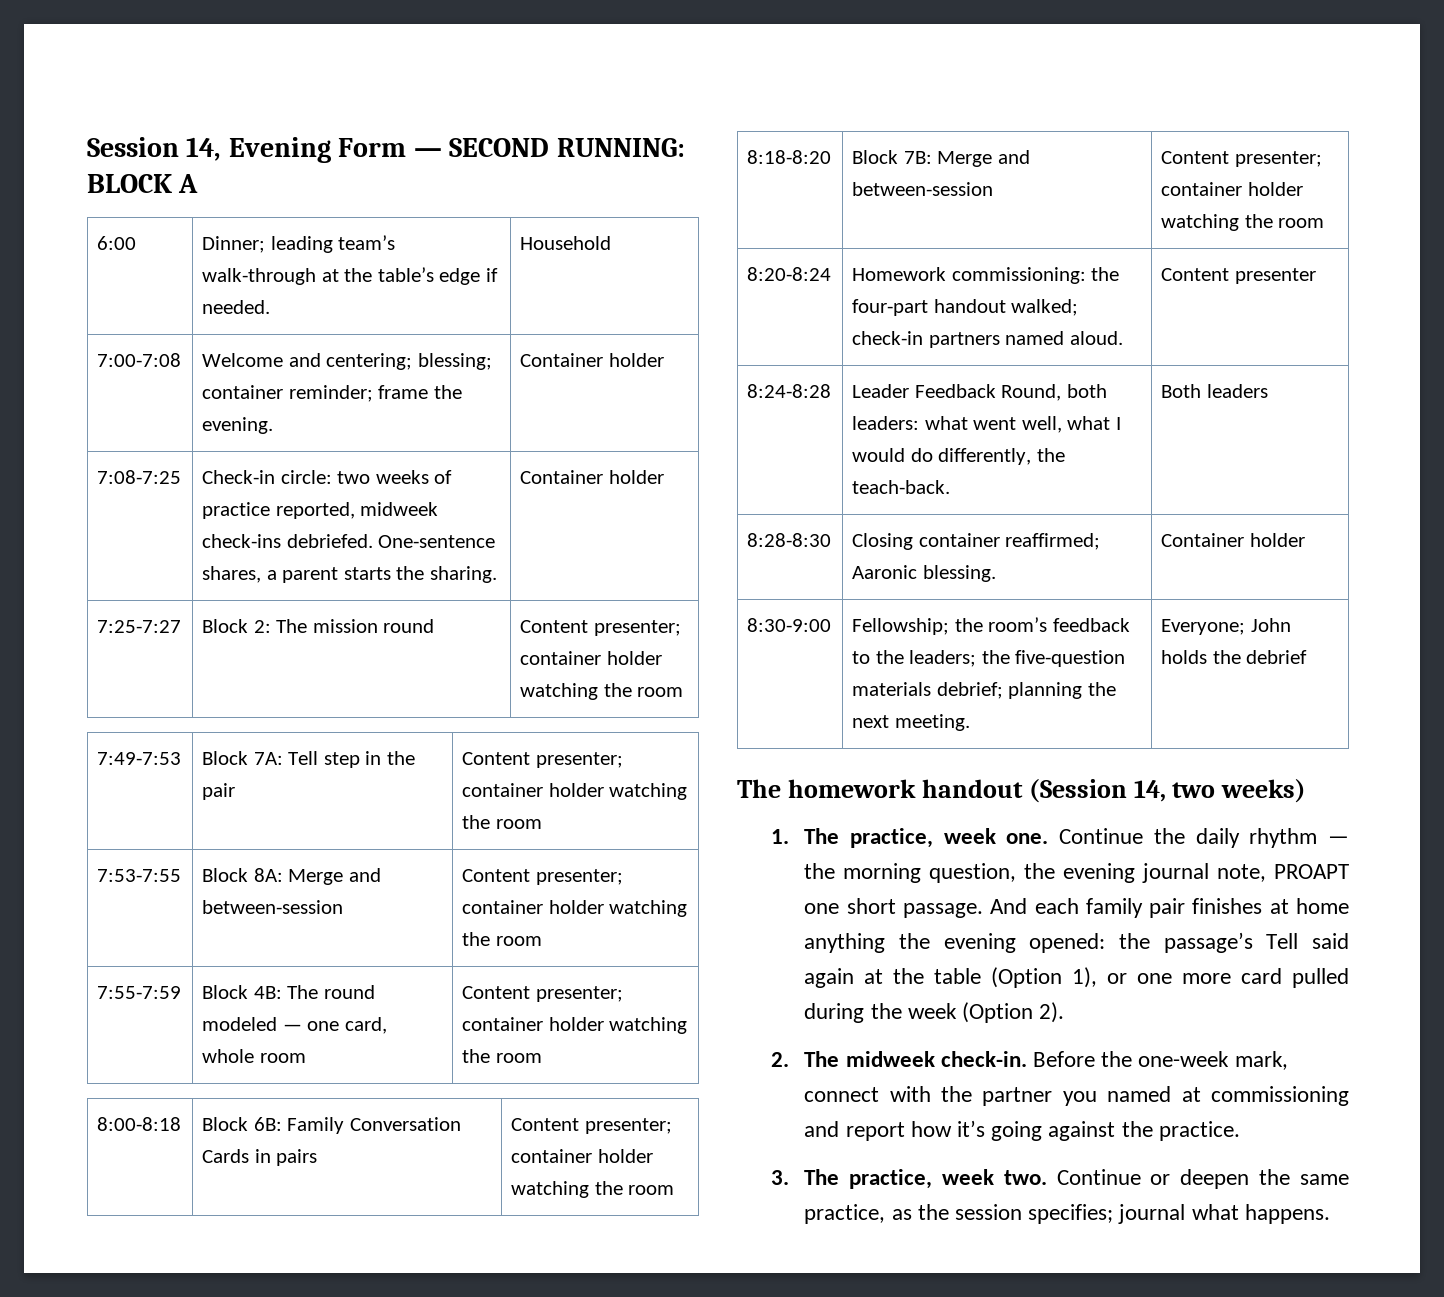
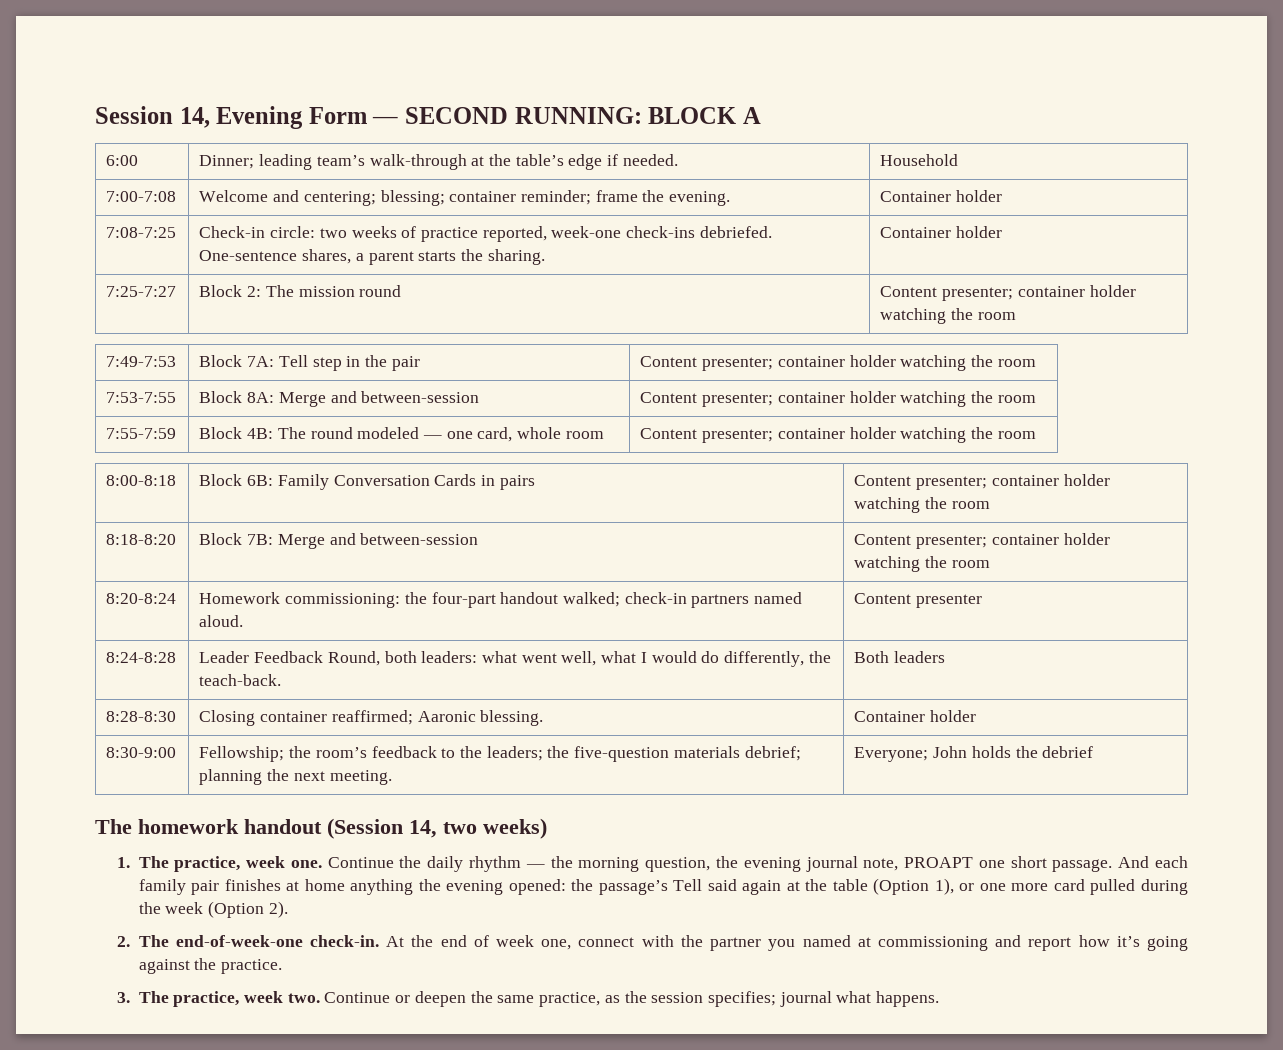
[360,502,439,516] midweek -> [551,226,622,238] week-one
[845,1051,1288,1070] midweek check-in. Before the one-week mark, -> [175,935,572,950] end-of-week-one check-in. At the end of week one,

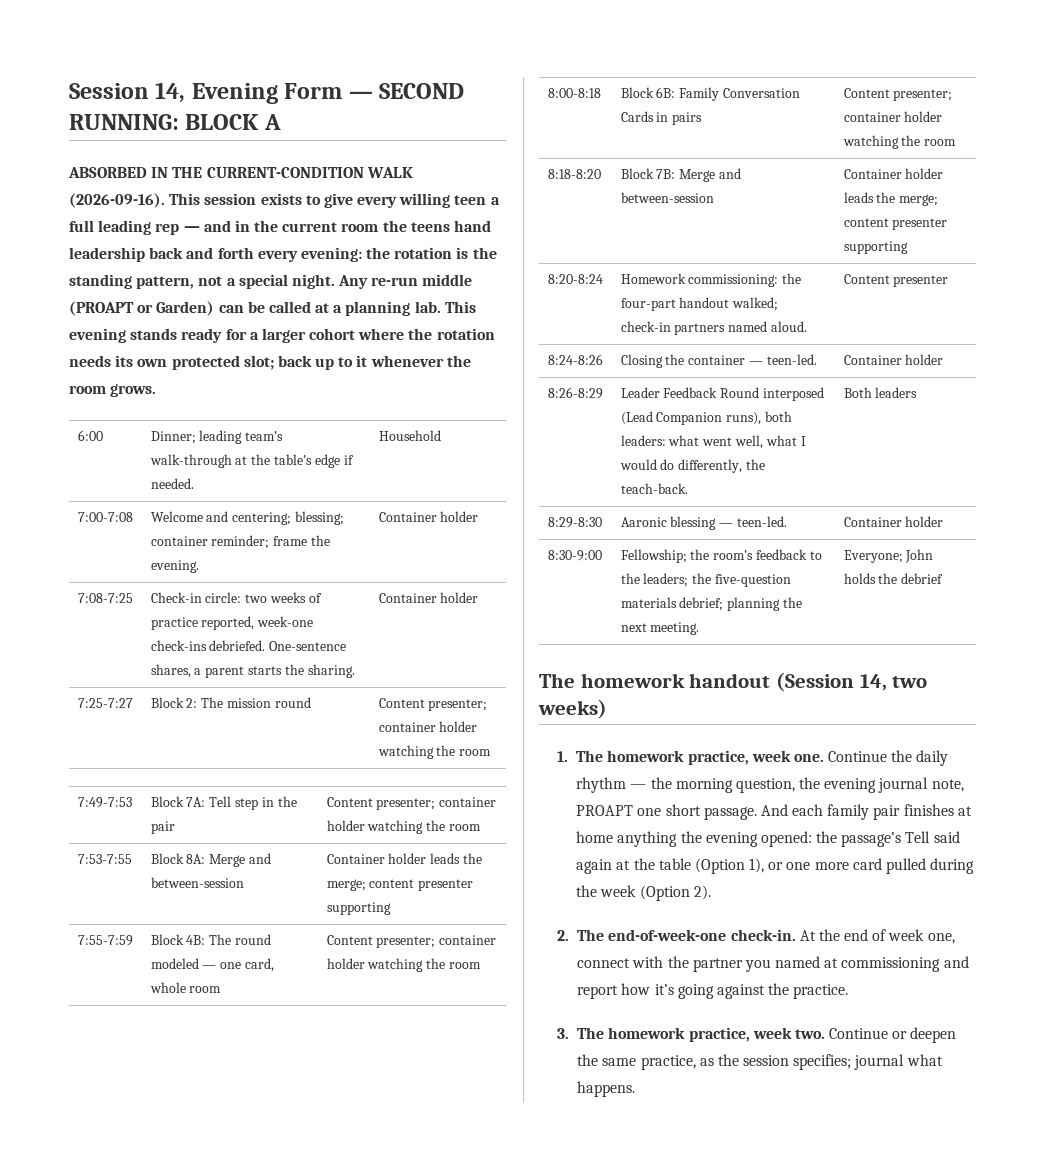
(761, 115) none -> [68,167,413,178] [69,193,500,208] [69,220,492,235] [69,247,497,262] [69,274,473,289] [69,301,476,316] [69,328,495,343] [69,355,471,370] [69,384,157,397] // ABSORBED IN THE CURRENT-CONDITION WALK (2026-09-16). This session exists to give every willing teen a full leading rep — and in the current room the teens hand leadership back and forth every evening: the rotation is the standing pattern, not a special night. Any re-run middle (PROAPT or Garden) can be called at a planning lab. This evening stands ready for a larger cohort where the rotation needs its own protected slot; back up to it whenever the room grows.
[640,391,1036,407] Content presenter; container holder watching the room -> [326,853,483,864] [326,879,474,891] [326,902,391,915] Container holder leads the merge; content presenter supporting
[854,533,1110,549] [854,556,990,572] Content presenter; container holder watching the room -> [843,168,944,179] [843,192,939,206] [843,218,948,230] [843,241,908,254] Container holder leads the merge; content presenter supporting
[106,652,177,663] [199,651,380,666] 8:24-8:28 | Leader Feedback Round, -> [547,354,603,365] [620,354,817,368] [843,354,944,365] [547,387,603,399] [620,387,825,401] [620,411,762,425] 8:24-8:26 | Closing the container — teen-led. | Container holder // 8:26-8:29 | Leader Feedback Round interposed (Lead Companion runs),
[106,711,177,722] [199,710,544,726] 8:28-8:30 | Closing container reaffirmed; Aaronic blessing. -> [547,517,602,528] [620,516,788,530] 8:29-8:30 | Aaronic blessing — teen-led.
(169, 862) none -> [607,750,685,762] homework
(169, 997) none -> [608,1027,686,1039] homework

